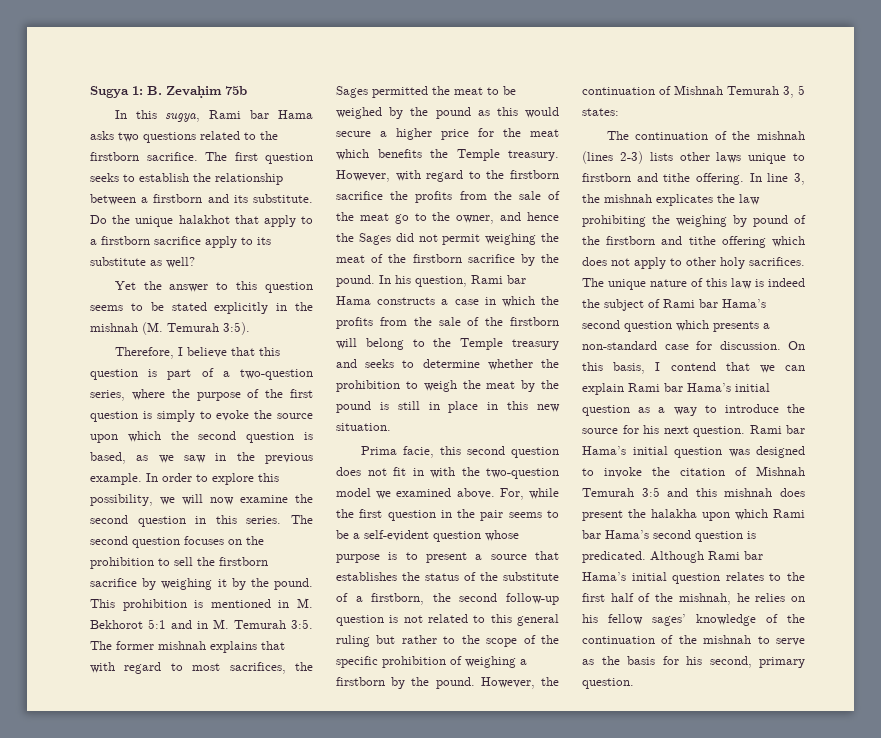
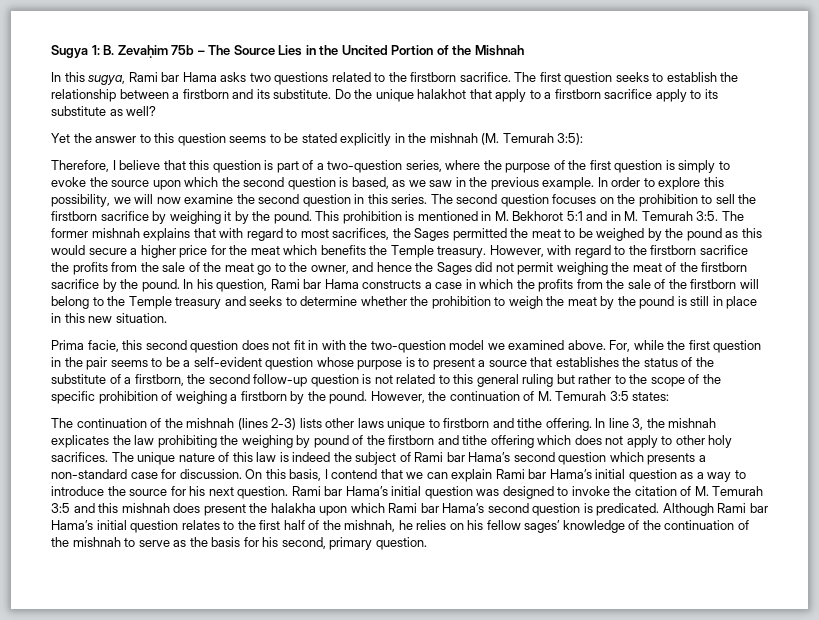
(247, 90) none -> [197,45,524,56] – The Source Lies in the Uncited Portion of the Mishnah
[223,322,250,335] 3:5). -> [557,133,584,145] 3:5):
[674,85,805,98] Mishnah Temurah 3, 5 -> [537,391,629,401] M. Temurah 3:5
[756,466,805,476] Mishnah -> [694,486,709,496] M.

